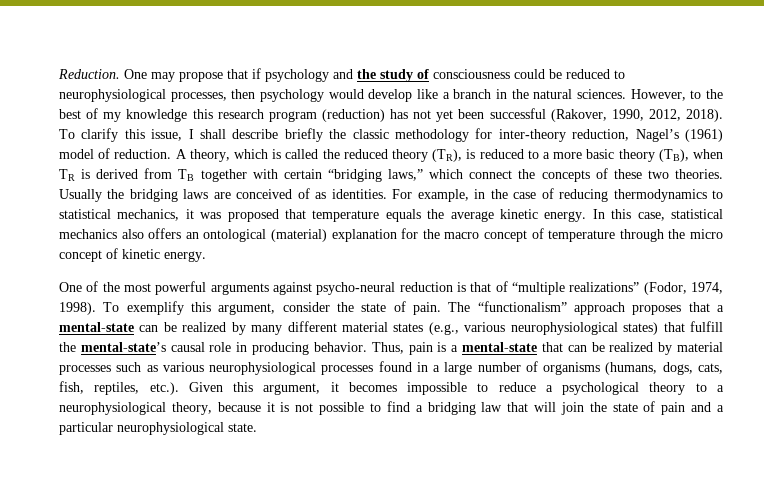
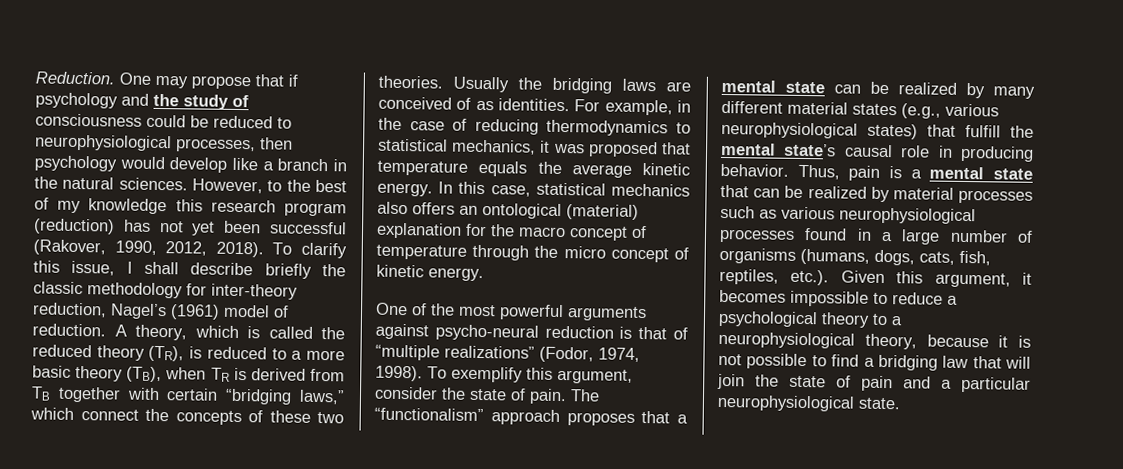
[59,322,134,332] mental-state -> [721,79,825,94] mental state
[80,342,166,352] mental-state’s -> [720,142,837,157] mental state’s
[462,342,538,352] mental-state -> [929,166,1033,180] mental state

